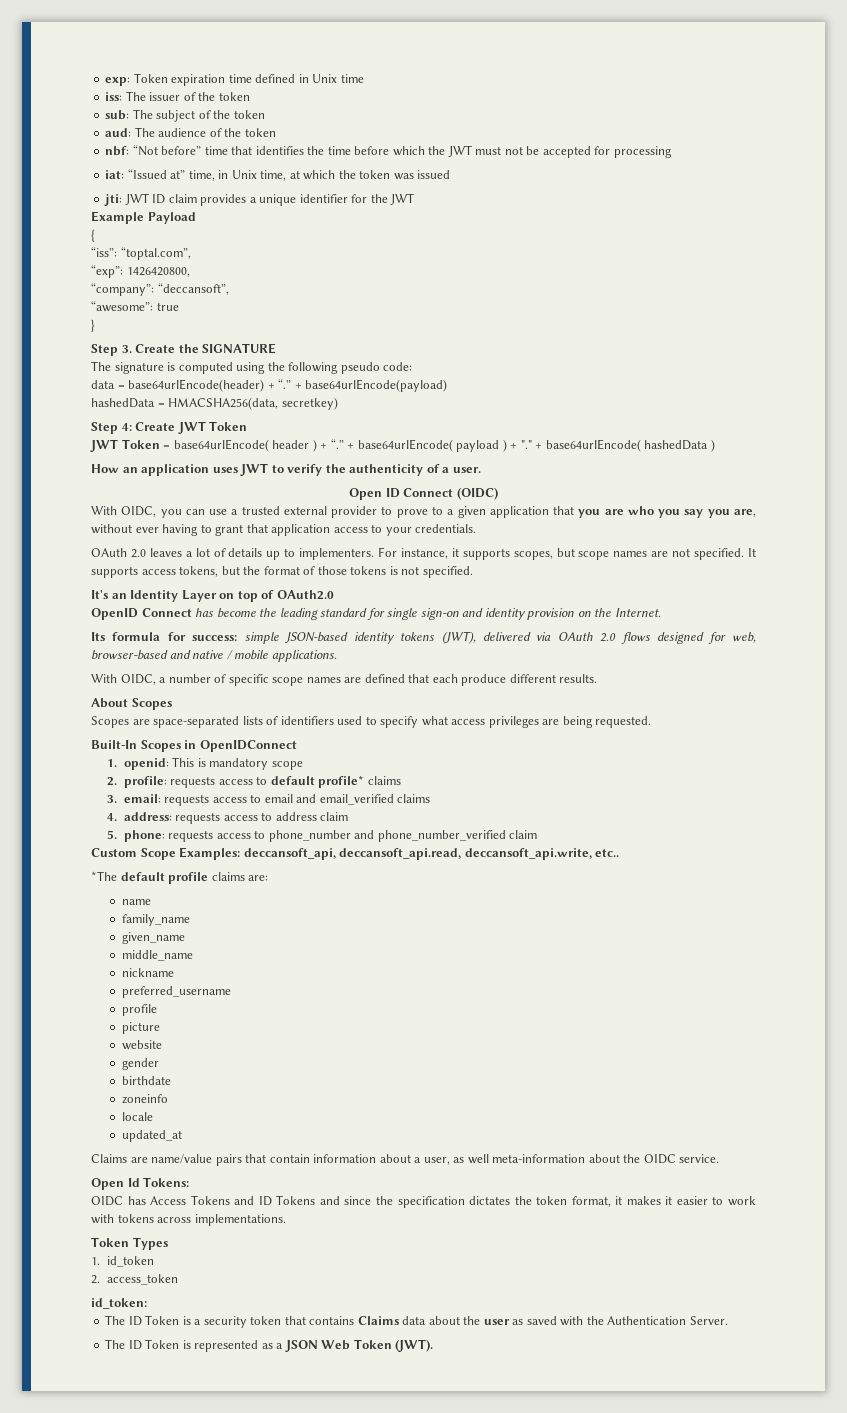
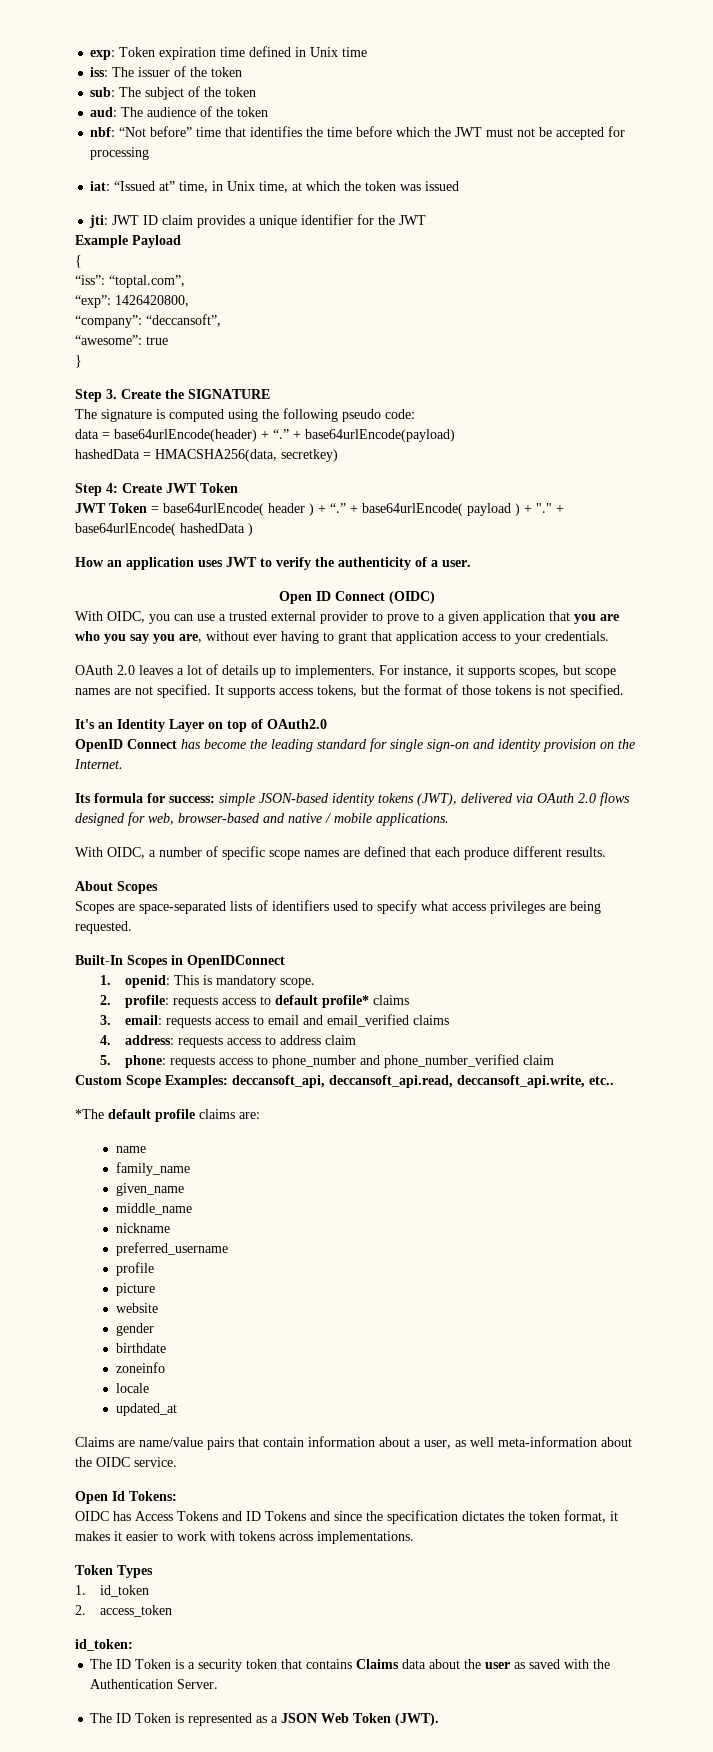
[271,761,303,770] scope -> [280,978,316,988] scope.

